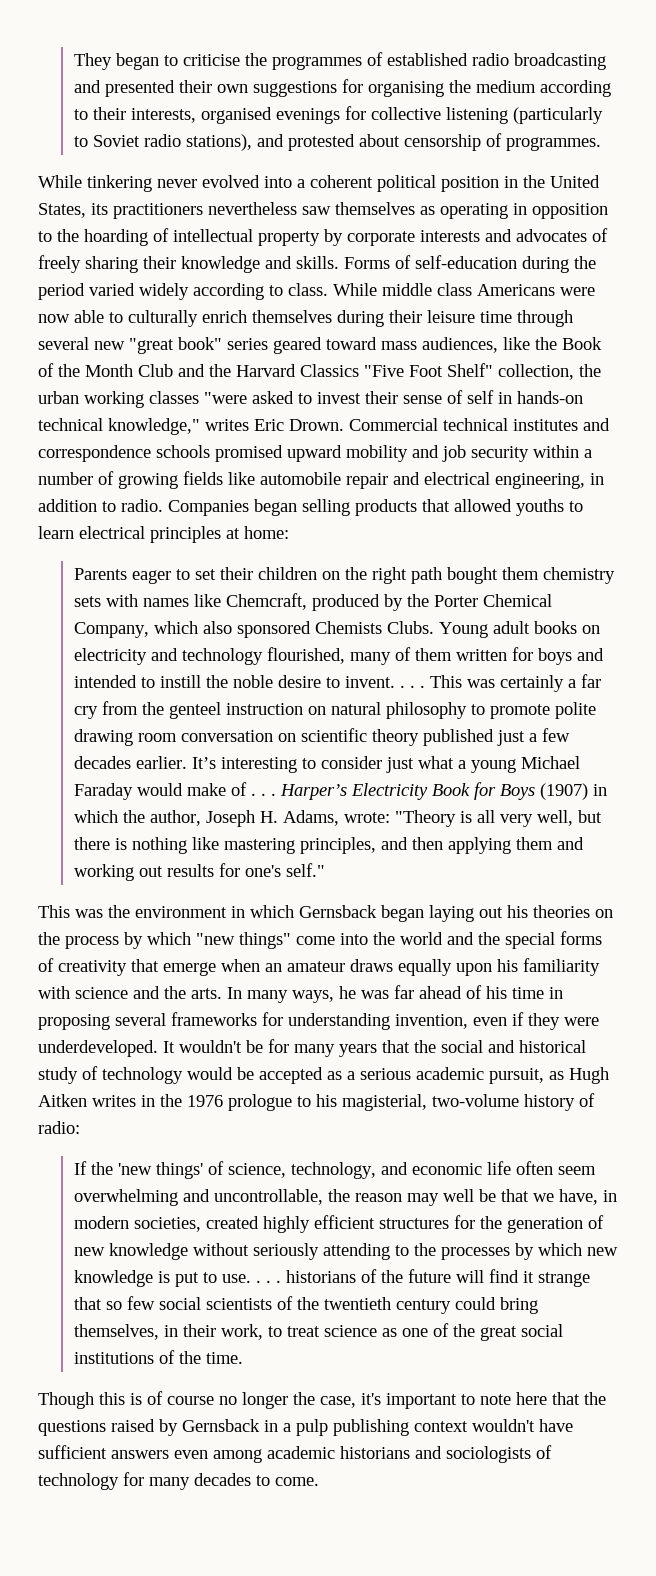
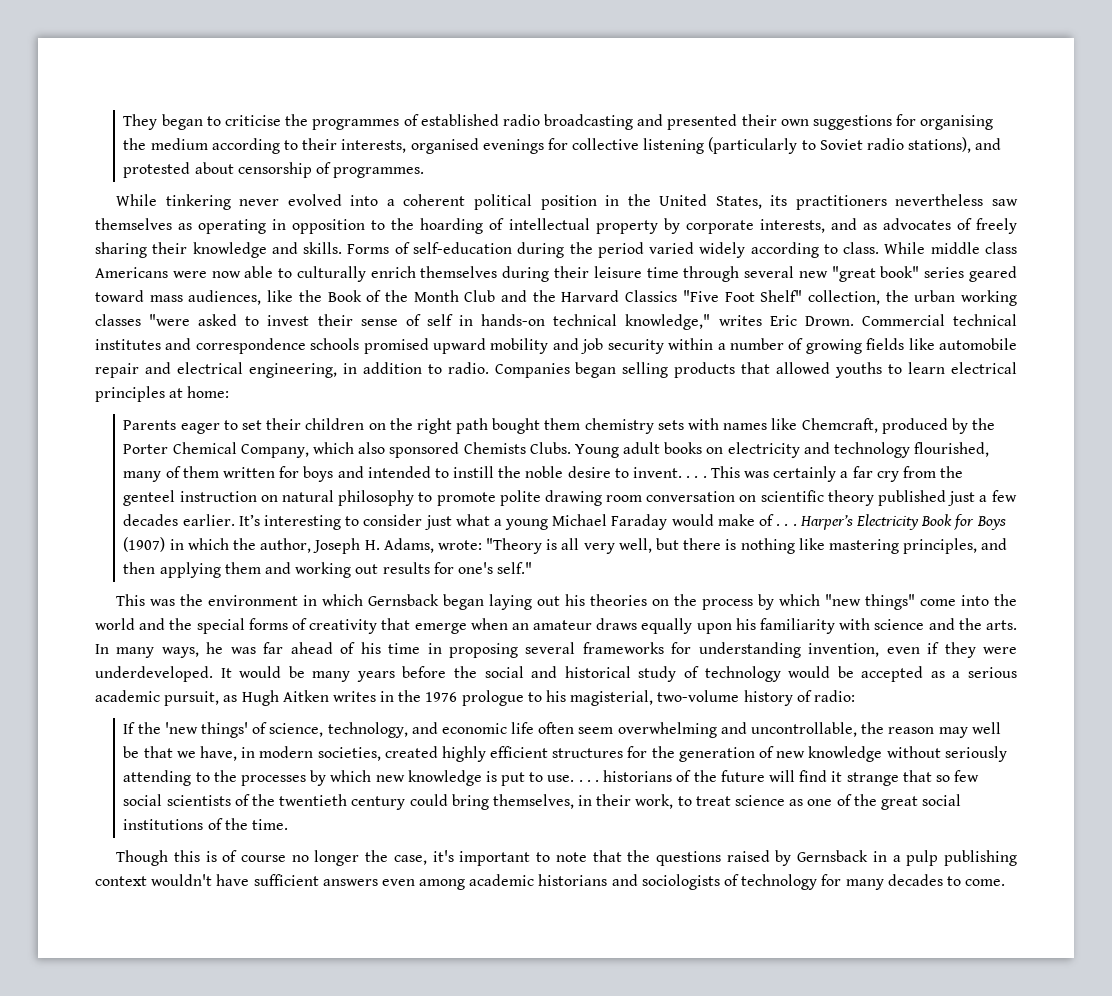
[420,229,512,242] interests and -> [759,218,877,233] interests, and as
[179,1039,289,1053] wouldn't be for -> [239,666,305,678] would be
[382,1040,410,1053] that -> [402,666,447,678] before
[516,1392,547,1405] here -> (587, 857) none

